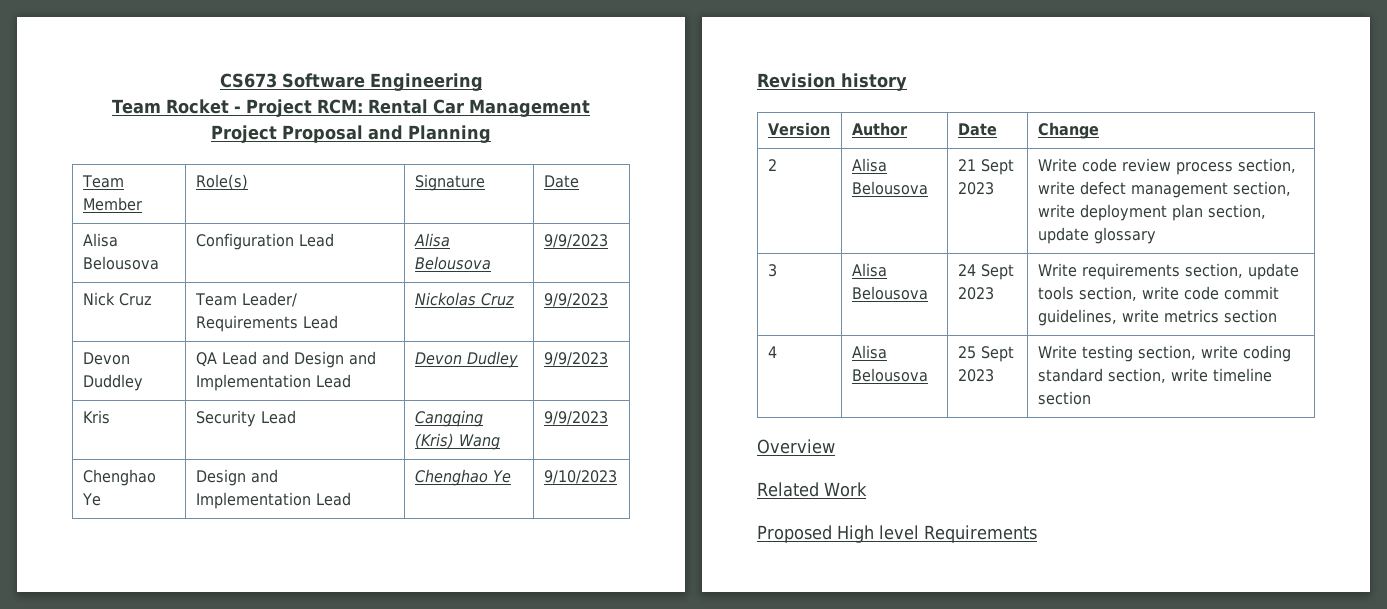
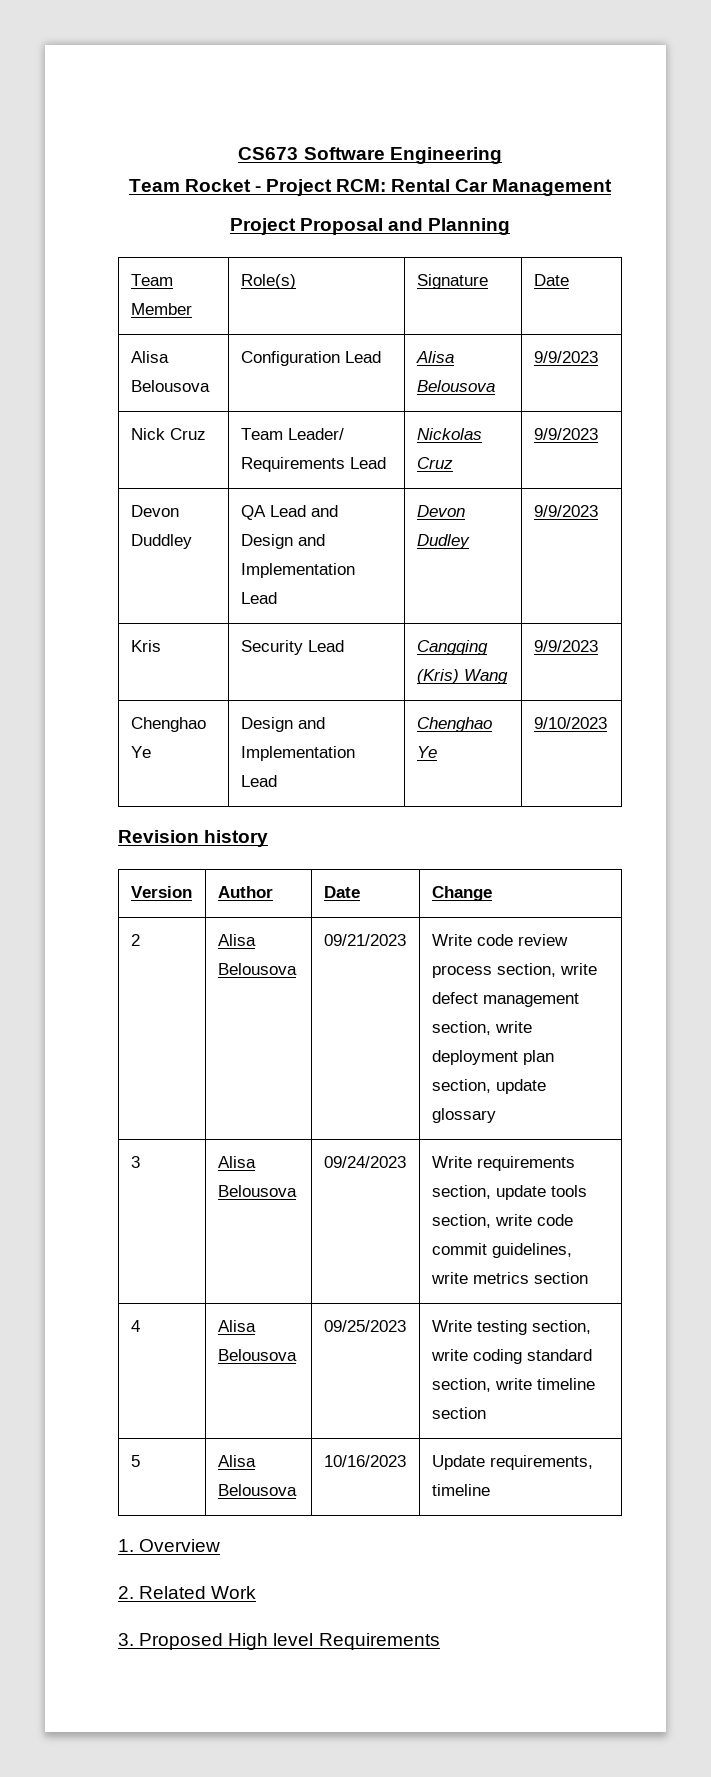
[957,159,1014,175] [957,182,994,195] 21 Sept 2023 -> [323,934,406,946] 09/21/2023
[957,264,1014,280] [957,287,994,300] 24 Sept 2023 -> [323,1156,406,1168] 09/24/2023
[957,346,1014,362] [957,369,994,382] 25 Sept 2023 -> [323,1320,406,1332] 09/25/2023
(1091, 398) // -> [130,1455,140,1467] [217,1455,256,1467] [217,1484,297,1496] [323,1455,406,1467] [431,1455,593,1470] [431,1484,490,1496] [118,1539,134,1552] // 5 | Alisa Belousova | 10/16/2023 | Update requirements, timeline // 1.
(835, 446) none -> [118,1586,134,1599] 2.
(867, 489) none -> [118,1633,134,1646] 3.

